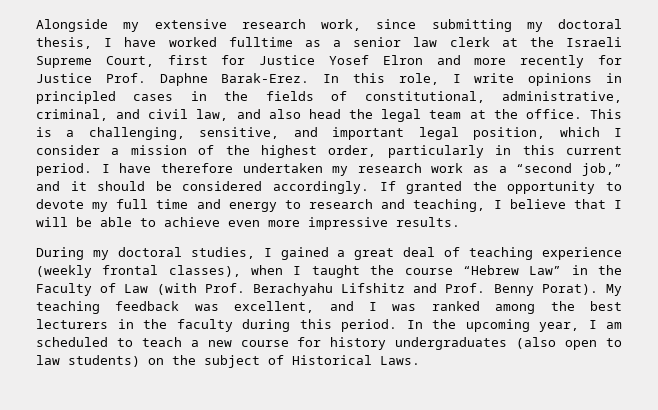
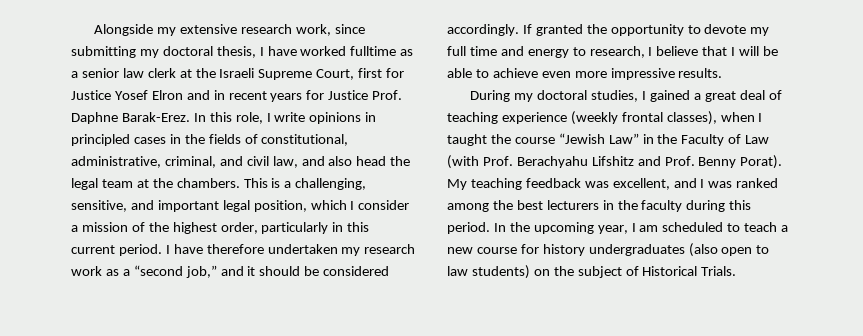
[474,55,585,68] more recently -> [213,90,303,102] in recent years
[525,109,582,119] office. -> [176,178,240,188] chambers.
[309,199,486,212] research and teaching, -> [589,46,645,58] research,
[462,265,519,275] “Hebrew -> [558,133,605,144] “Jewish
[380,356,420,365] Laws. -> [701,266,737,276] Trials.

